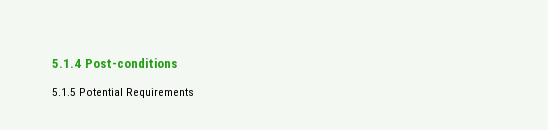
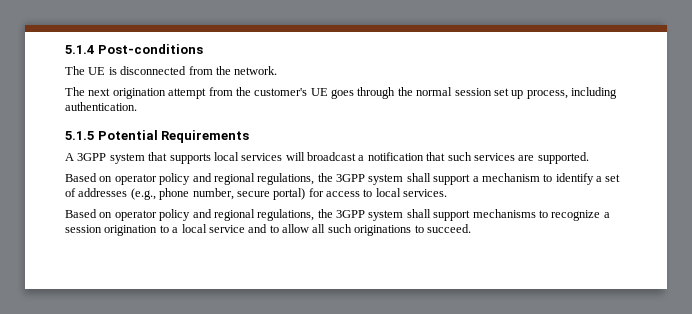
[52,88,195,98] 5.1.5 Potential Requirements -> [65,66,278,75] [65,87,617,99] [65,102,137,111] [65,130,250,143] [65,152,589,164] [65,173,621,185] [65,188,448,200] [65,209,610,221] [65,224,471,236] The UE is disconnected from the network. // The next origination attempt from the customer's UE goes through the normal session set up process, including authentication. // 5.1.5 Potential Requirements // A 3GPP system that supports local services will broadcast a notification that such services are supported. // Based on operator policy and regional regulations, the 3GPP system shall support a mechanism to identify a set of addresses (e.g., phone number, secure portal) for access to local services. // Based on operator policy and regional regulations, the 3GPP system shall support mechanisms to recognize a session origination to a local service and to allow all such originations to succeed.

